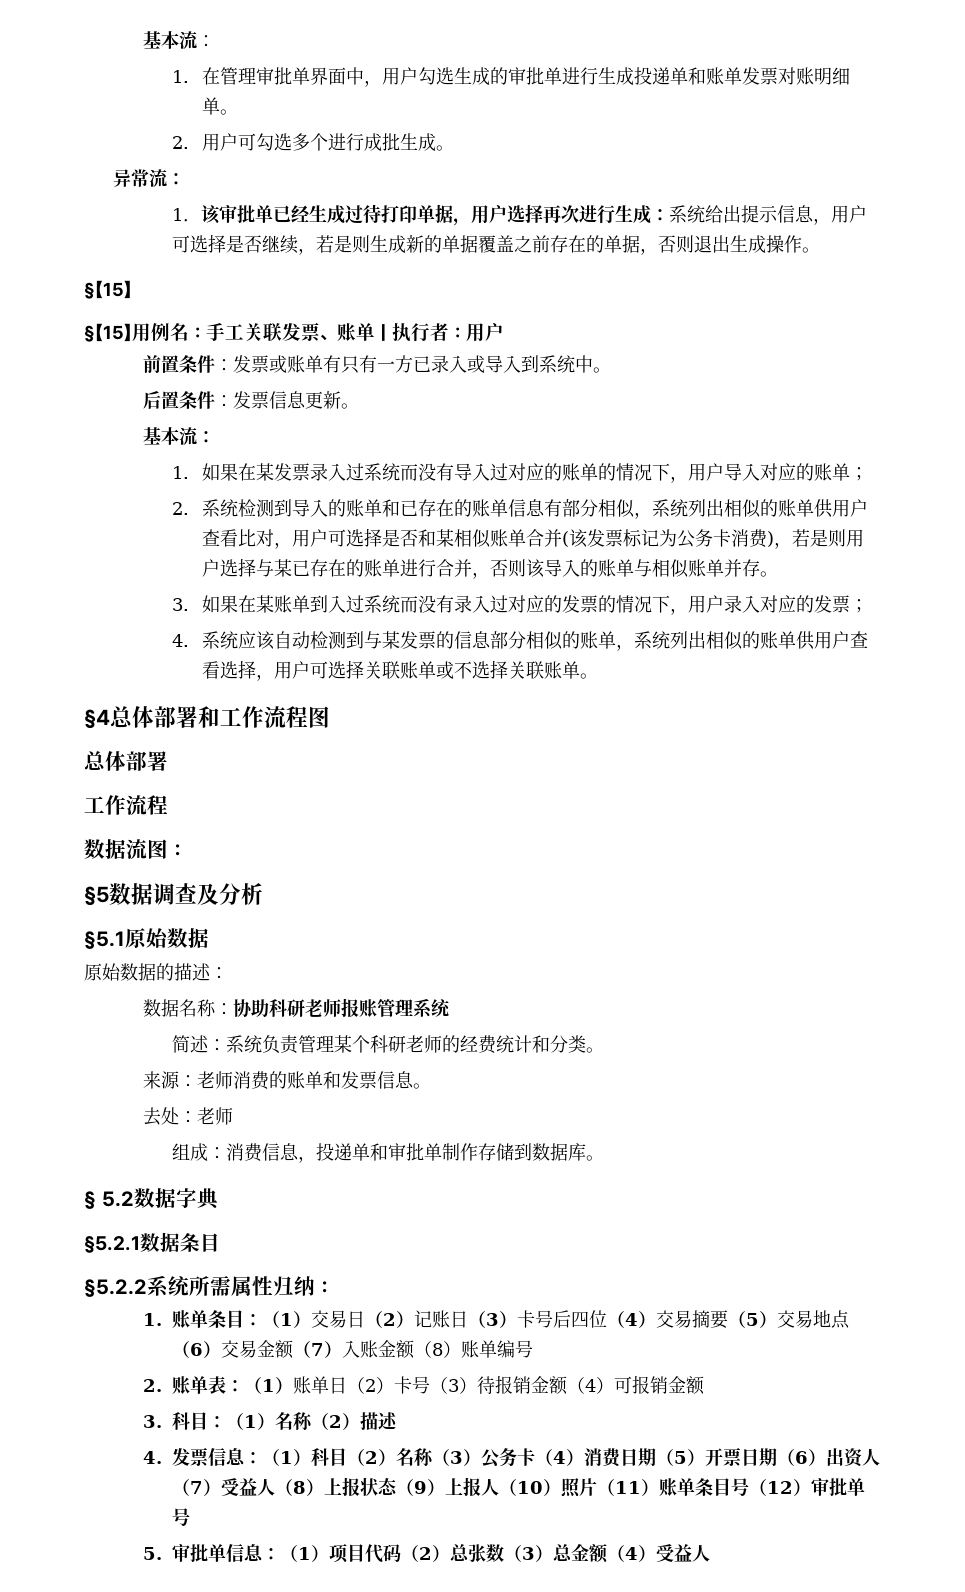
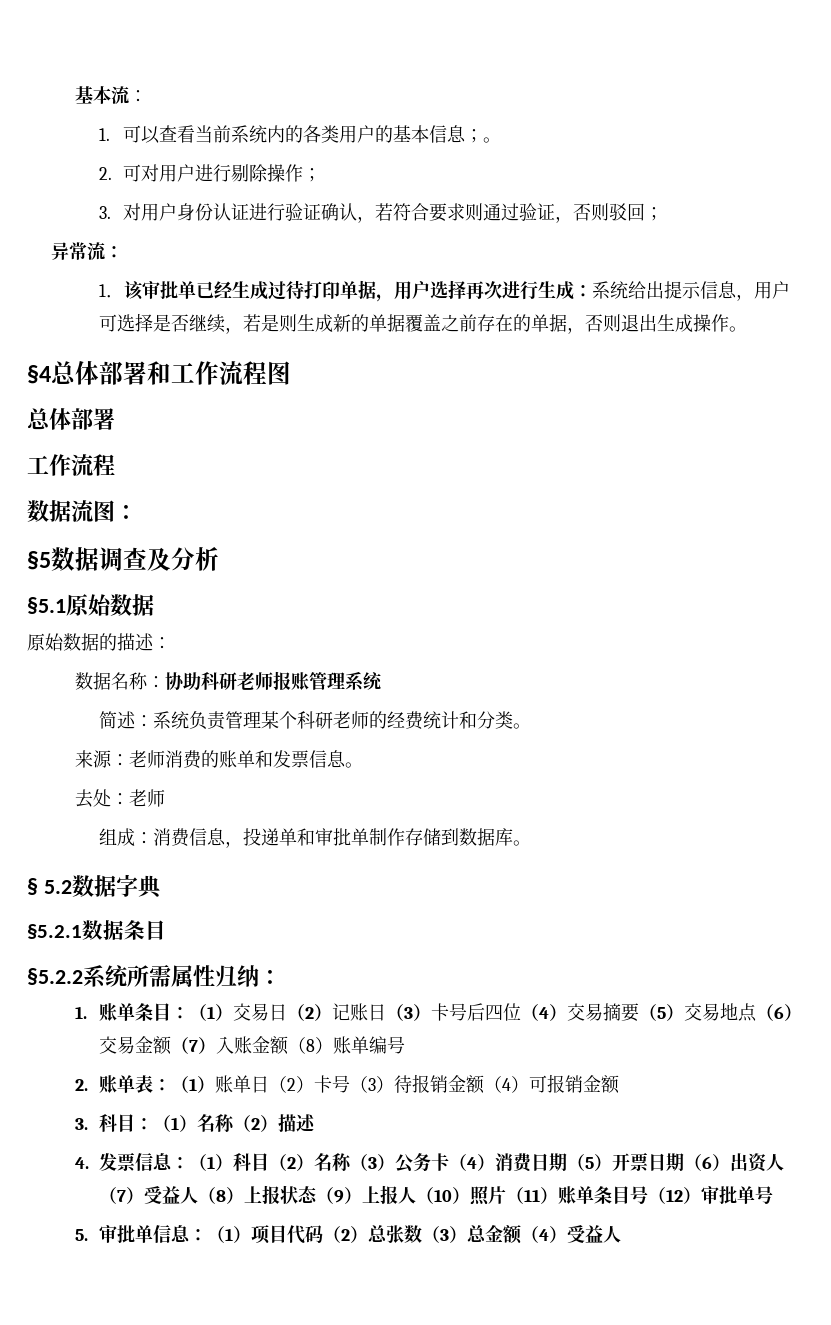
[142,31,215,49] [172,67,850,87] [201,97,238,115] [172,133,454,151] 基本流： // 1.在管理审批单界面中，用户勾选生成的审批单进行生成投递单和账单发票对账明细单。 // 2.用户可勾选多个进行成批生成。 -> [75,86,148,104] [99,125,502,144] [99,164,322,182] [99,203,664,223] 基本流： // 1.可以查看当前系统内的各类用户的基本信息；。 // 2.可对用户进行剔除操作； // 3.对用户身份认证进行验证确认，若符合要求则通过验证，否则驳回；
[84,280,132,299] [84,322,504,342] [142,355,611,374] [142,391,359,409] [142,427,215,445] [172,463,868,483] [172,499,868,519] [201,528,864,549] [201,558,778,579] [172,595,868,615] [172,631,868,651] [201,660,598,681] // §【15】 // §【15】用例名：手工关联发票、账单 | 执行者：用户 // 前置条件：发票或账单有只有一方已录入或导入到系统中。 // 后置条件：发票信息更新。 // 基本流： // 1.如果在某发票录入过系统而没有导入过对应的账单的情况下，用户导入对应的账单； // 2.系统检测到导入的账单和已存在的账单信息有部分相似，系统列出相似的账单供用户查看比对，用户可选择是否和某相似账单合并(该发票标记为公务卡消费)，若是则用户选择与某已存在的账单进行合并，否则该导入的账单与相似账单并存。 // 3.如果在某账单到入过系统而没有录入过对应的发票的情况下，用户录入对应的发票； // 4.系统应该自动检测到与某发票的信息部分相似的账单，系统列出相似的账单供用户查看选择，用户可选择关联账单或不选择关联账单。 -> (748, 329) none

